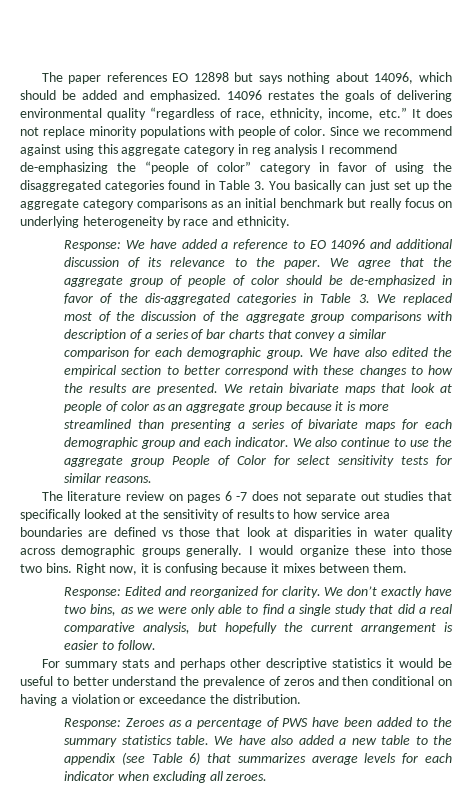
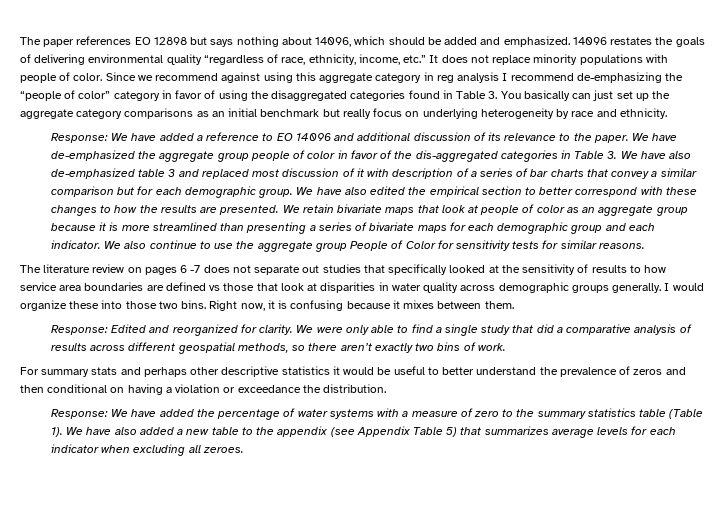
[357,257,452,269] [64,275,436,287] agree that the aggregate group of people of color should be de-emphasized -> [652,133,678,141] [50,150,336,162] have de-emphasized the aggregate group people of color
[403,293,452,305] [64,311,422,323] replaced most of the discussion of the aggregate group comparisons -> [640,151,692,159] [50,168,364,179] have also de-emphasized table 3 and replaced most discussion of it
(130, 353) none -> [117,187,135,195] but
[297,455,331,465] select -> (454, 244) none
[347,586,453,598] [64,604,154,616] don’t exactly have two bins, as we -> (314, 329) none
[430,604,453,614] [64,622,453,634] [64,640,156,651] real comparative analysis, but hopefully the current arrangement is easier to follow. -> [566,324,692,335] [50,342,506,354] comparative analysis of results across different geospatial methods, so there aren’t exactly two bins of work.
[125,717,412,729] Zeroes as a percentage of PWS have been added -> [111,408,499,420] We have added the percentage of water systems with a measure of zero
[176,735,210,745] table. -> [639,409,704,419] [50,427,63,437] table (Table 1).
[151,752,201,765] Table 6) -> [356,426,458,437] Appendix Table 5)

